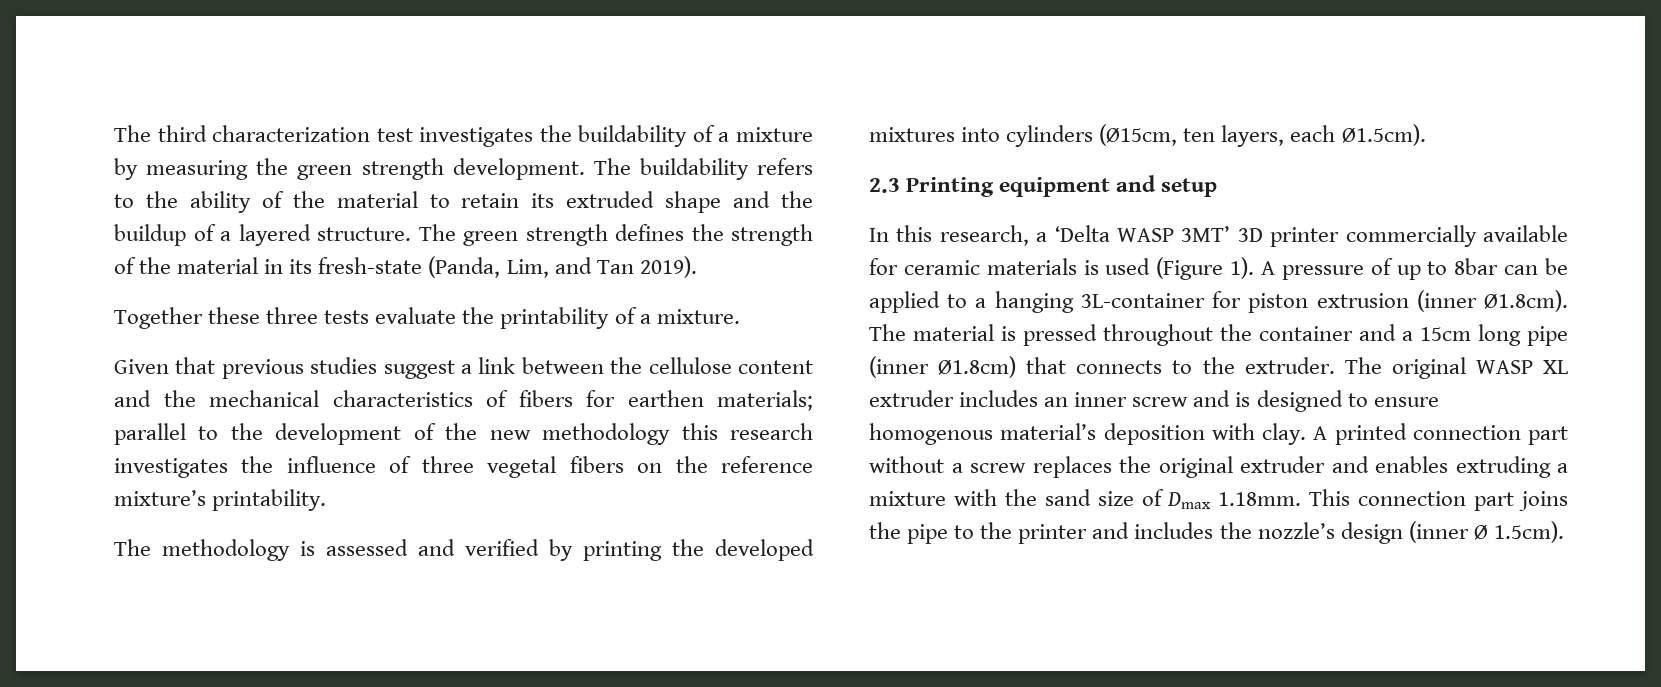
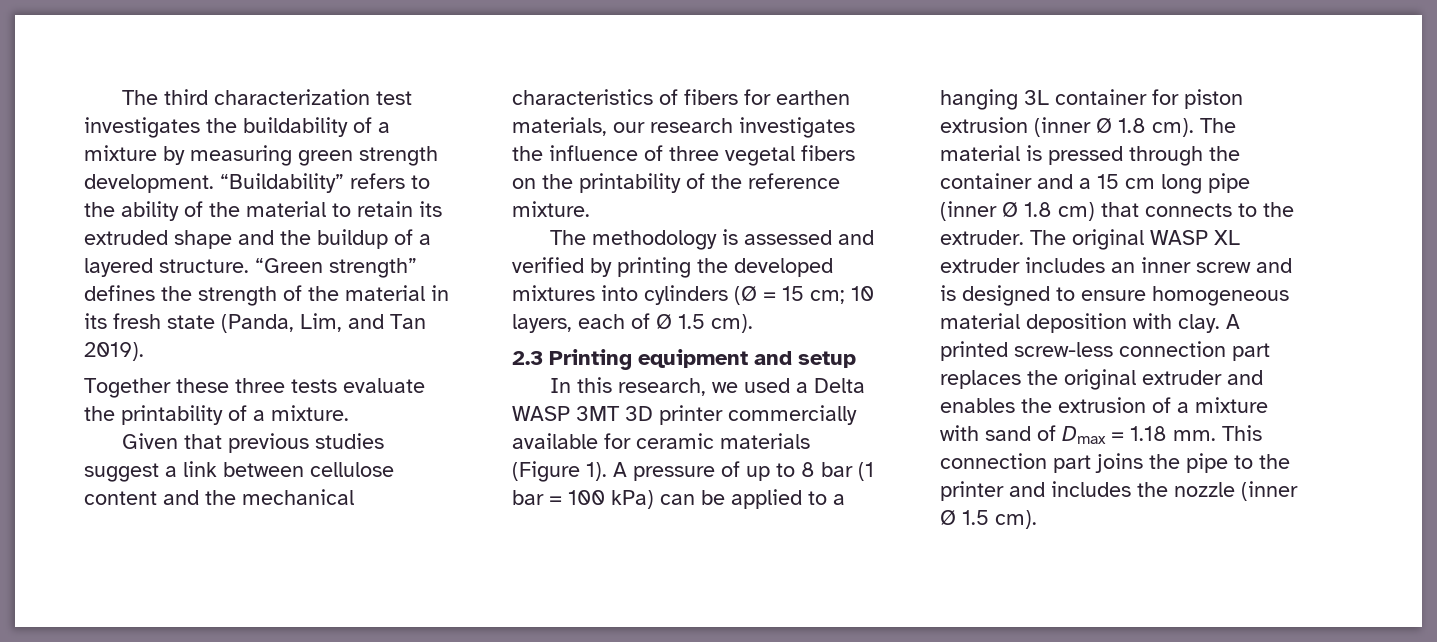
[256,158,289,175] the -> (292, 155) none
[593,158,749,180] The buildability -> [220,173,344,193] “Buildability”
[418,224,608,246] The green strength -> [255,258,417,278] “Green strength”
[318,257,423,274] fresh-state -> [113,313,215,329] fresh state
[610,357,643,374] the -> (304, 469) none
[717,390,813,411] [114,423,718,445] materials; parallel to the development of the new methodology this -> [512,117,645,136] materials, our
[721,456,813,473] [114,489,327,511] reference mixture’s printability. -> [579,173,840,193] [512,201,590,217] printability of the reference mixture.
[1099,124,1426,147] (Ø15cm, ten layers, each Ø1.5cm). -> [734,286,874,305] [512,313,753,333] (Ø = 15 cm; 10 layers, each of Ø 1.5 cm).
[1036,225,1231,242] a ‘Delta WASP 3MT’ -> [712,378,866,393] [512,406,620,421] we used a Delta WASP 3MT
[1083,258,1151,275] is used -> (810, 441) none
[1454,258,1499,275] 8bar -> [801,462,874,481] [512,490,654,509] 8 bar (1 bar = 100 kPa)
[1080,293,1205,308] 3L-container -> [1024,89,1147,105] 3L container
[1484,290,1568,312] Ø1.8cm). -> [1096,118,1194,137] Ø 1.8 cm).
[1103,324,1213,346] throughout -> [1129,146,1203,166] through
[1420,327,1471,341] 15cm -> [1097,174,1155,189] 15 cm
[938,356,1017,378] Ø1.8cm) -> [1002,202,1095,221] Ø 1.8 cm)
[869,423,1097,445] homogenous material’s -> [1152,286,1289,306] [940,313,1020,329] homogeneous material
[1412,425,1568,445] [869,456,1026,473] connection part without a screw -> [1014,341,1270,361] screw-less connection part
[1455,456,1568,478] [869,489,1302,509] extruding a mixture with the sand size of Dmax 1.18mm. -> [1021,397,1268,413] [940,425,1216,444] the extrusion of a mixture with sand of Dmax = 1.18 mm.
[1257,521,1564,544] nozzle’s design (inner Ø 1.5cm). -> [1174,481,1298,501] [940,510,1037,529] nozzle (inner Ø 1.5 cm).

